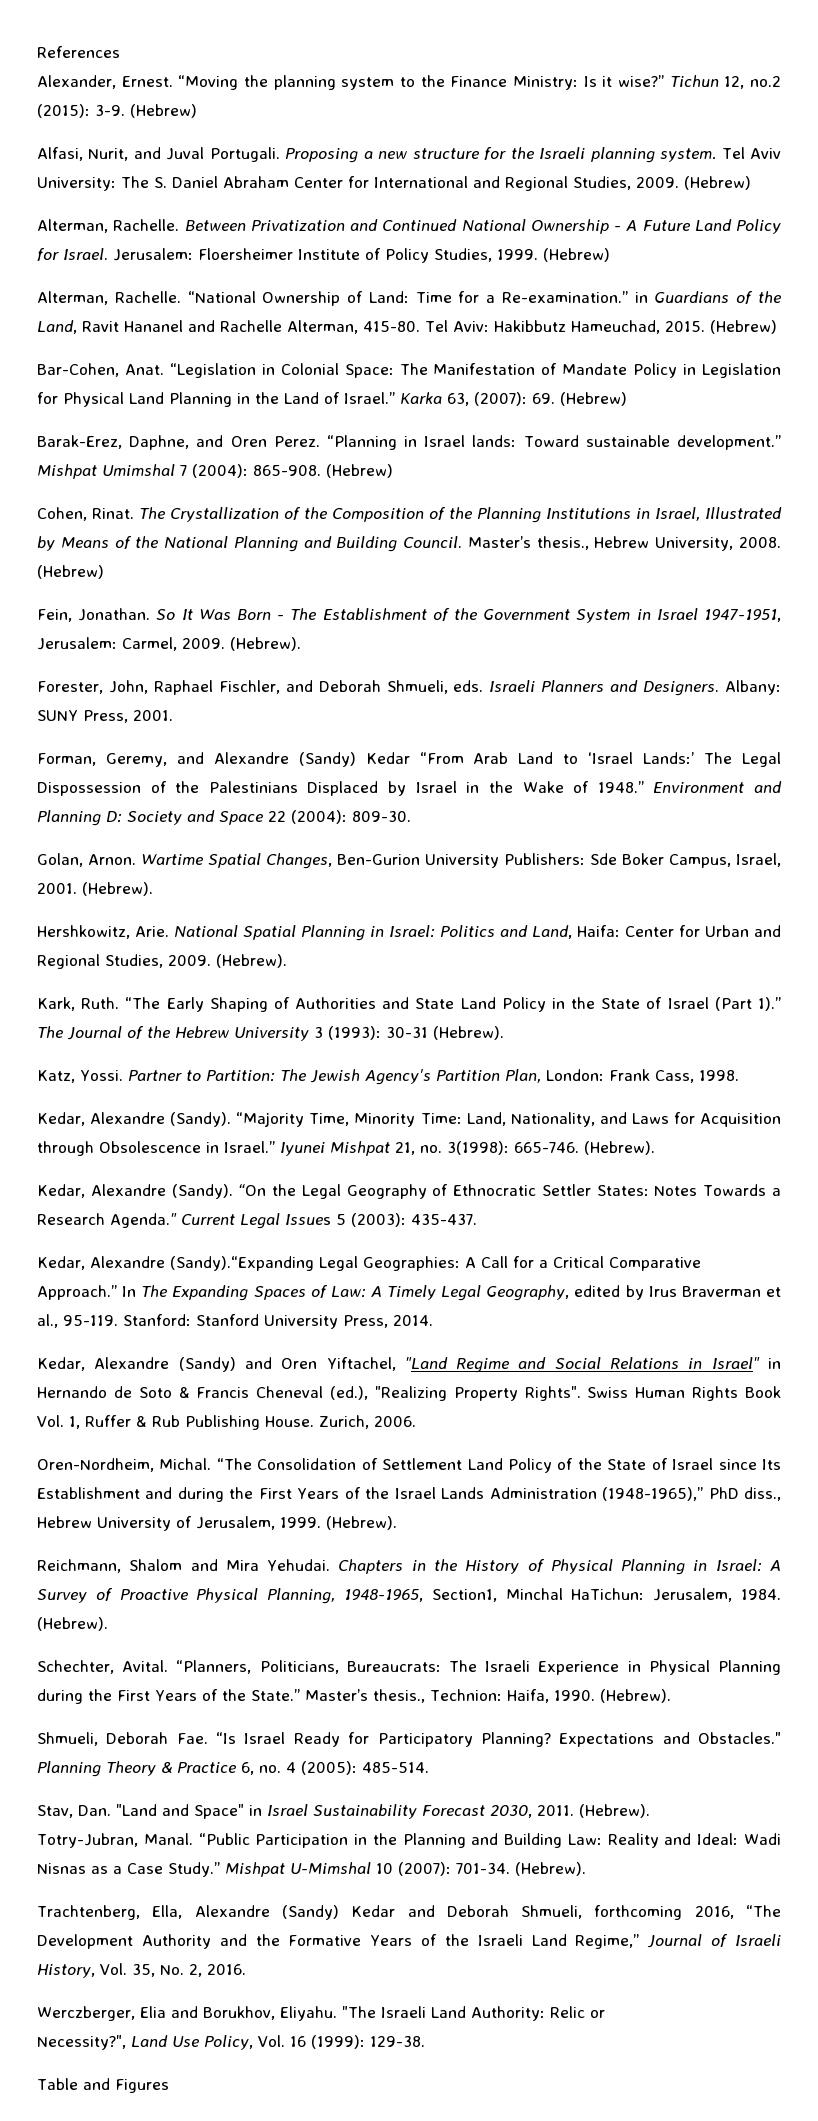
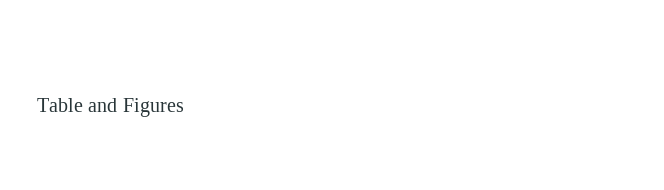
[37,46,120,58] [37,75,781,90] [37,104,197,118] [37,147,782,163] [37,176,751,191] [37,219,781,234] [37,248,610,263] [37,291,781,306] [37,320,777,334] [37,363,781,378] [37,392,627,407] [37,435,782,450] [37,464,393,479] [37,507,782,523] [37,536,781,552] [37,565,104,579] [37,608,781,623] [37,637,301,651] [37,680,781,696] [37,710,173,723] [37,752,781,767] [37,781,783,796] [37,810,411,826] [37,853,782,869] [37,882,153,896] [37,925,781,941] [37,954,287,969] [37,997,782,1012] [37,1026,504,1041] [37,1069,739,1085] [37,1112,781,1127] [37,1141,655,1156] [37,1184,781,1199] [37,1213,477,1229] [37,1256,701,1271] [37,1285,781,1301] [37,1314,433,1329] [37,1357,781,1373] [37,1386,781,1401] [37,1415,416,1430] [37,1458,782,1473] [37,1487,781,1502] [37,1516,397,1531] [37,1559,781,1575] [37,1588,781,1604] [37,1617,108,1631] [37,1660,781,1675] [37,1689,671,1704] [37,1732,782,1747] [37,1761,429,1777] [37,1804,650,1819] [37,1833,782,1848] [37,1862,586,1877] [37,1905,781,1920] [37,1934,781,1949] [37,1963,246,1978] [37,2006,605,2021] [37,2035,425,2050] References // Alexander, Ernest. “Moving the planning system to the Finance Ministry: Is it wise?” Tichun 12, no.2 (2015): 3-9. (Hebrew) // Alfasi, Nurit, and Juval Portugali. Proposing a new structure for the Israeli planning system. Tel Aviv University: The S. Daniel Abraham Center for International and Regional Studies, 2009. (Hebrew) // Alterman, Rachelle. Between Privatization and Continued National Ownership - A Future Land Policy for Israel. Jerusalem: Floersheimer Institute of Policy Studies, 1999. (Hebrew) // Alterman, Rachelle. “National Ownership of Land: Time for a Re-examination.” in Guardians of the Land, Ravit Hananel and Rachelle Alterman, 415-80. Tel Aviv: Hakibbutz Hameuchad, 2015. (Hebrew) // Bar-Cohen, Anat. “Legislation in Colonial Space: The Manifestation of Mandate Policy in Legislation for Physical Land Planning in the Land of Israel.” Karka 63, (2007): 69. (Hebrew) // Barak-Erez, Daphne, and Oren Perez. “Planning in Israel lands: Toward sustainable development.” Mishpat Umimshal 7 (2004): 865-908. (Hebrew) // Cohen, Rinat. The Crystallization of the Composition of the Planning Institutions in Israel, Illustrated by Means of the National Planning and Building Council. Master’s thesis., Hebrew University, 2008. (Hebrew) // Fein, Jonathan. So It Was Born - The Establishment of the Government System in Israel 1947-1951, Jerusalem: Carmel, 2009. (Hebrew). // Forester, John, Raphael Fischler, and Deborah Shmueli, eds. Israeli Planners and Designers. Albany: SUNY Press, 2001. // Forman, Geremy, and Alexandre (Sandy) Kedar “From Arab Land to ‘Israel Lands:’ The Legal Dispossession of the Palestinians Displaced by Israel in the Wake of 1948.” Environment and Planning D: Society and Space 22 (2004): 809-30. // Golan, Arnon. Wartime Spatial Changes, Ben-Gurion University Publishers: Sde Boker Campus, Israel, 2001. (Hebrew). // Hershkowitz, Arie. National Spatial Planning in Israel: Politics and Land, Haifa: Center for Urban and Regional Studies, 2009. (Hebrew). // Kark, Ruth. “The Early Shaping of Authorities and State Land Policy in the State of Israel (Part 1).” The Journal of the Hebrew University 3 (1993): 30-31 (Hebrew). // Katz, Yossi. Partner to Partition: The Jewish Agency's Partition Plan, London: Frank Cass, 1998. // Kedar, Alexandre (Sandy). “Majority Time, Minority Time: Land, Nationality, and Laws for Acquisition through Obsolescence in Israel.” Iyunei Mishpat 21, no. 3(1998): 665-746. (Hebrew). // Kedar, Alexandre (Sandy). “On the Legal Geography of Ethnocratic Settler States: Notes Towards a Research Agenda." Current Legal Issues 5 (2003): 435-437. // Kedar, Alexandre (Sandy).“Expanding Legal Geographies: A Call for a Critical Comparative Approach.” In The Expanding Spaces of Law: A Timely Legal Geography, edited by Irus Braverman et al., 95-119. Stanford: Stanford University Press, 2014. // Kedar, Alexandre (Sandy) and Oren Yiftachel, "Land Regime and Social Relations in Israel" in Hernando de Soto & Francis Cheneval (ed.), "Realizing Property Rights". Swiss Human Rights Book Vol. 1, Ruffer & Rub Publishing House. Zurich, 2006. // Oren-Nordheim, Michal. “The Consolidation of Settlement Land Policy of the State of Israel since Its Establishment and during the First Years of the Israel Lands Administration (1948-1965),” PhD diss., Hebrew University of Jerusalem, 1999. (Hebrew). // Reichmann, Shalom and Mira Yehudai. Chapters in the History of Physical Planning in Israel: A Survey of Proactive Physical Planning, 1948-1965, Section1, Minchal HaTichun: Jerusalem, 1984. (Hebrew). // Schechter, Avital. “Planners, Politicians, Bureaucrats: The Israeli Experience in Physical Planning during the First Years of the State.” Master’s thesis., Technion: Haifa, 1990. (Hebrew). // Shmueli, Deborah Fae. “Is Israel Ready for Participatory Planning? Expectations and Obstacles." Planning Theory & Practice 6, no. 4 (2005): 485-514. // Stav, Dan. "Land and Space" in Israel Sustainability Forecast 2030, 2011. (Hebrew). // Totry-Jubran, Manal. “Public Participation in the Planning and Building Law: Reality and Ideal: Wadi Nisnas as a Case Study.” Mishpat U-Mimshal 10 (2007): 701-34. (Hebrew). // Trachtenberg, Ella, Alexandre (Sandy) Kedar and Deborah Shmueli, forthcoming 2016, “The Development Authority and the Formative Years of the Israeli Land Regime,” Journal of Israeli History, Vol. 35, No. 2, 2016. // Werczberger, Elia and Borukhov, Eliyahu. "The Israeli Land Authority: Relic or // Necessity?", Land Use Policy, Vol. 16 (1999): 129-38. // -> (37, 105) none

